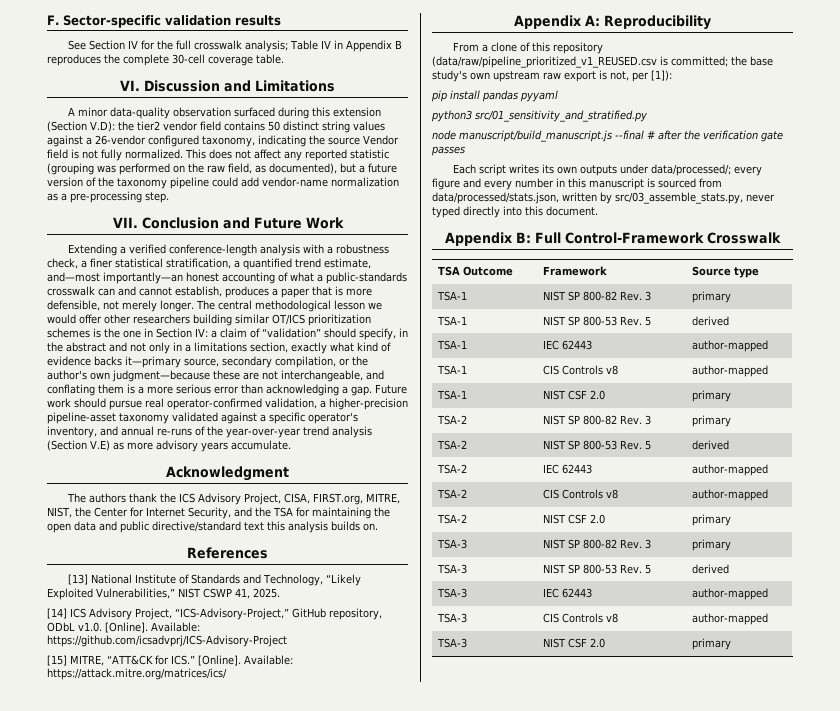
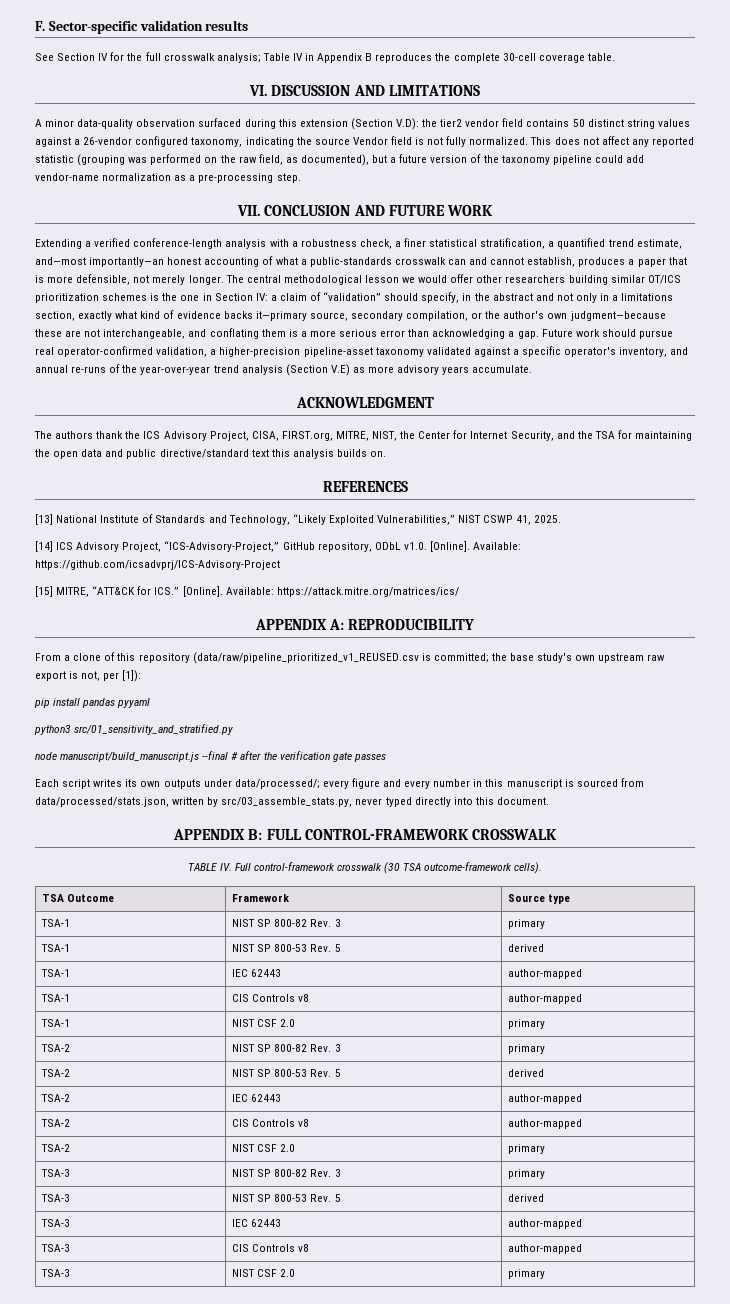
[144,80,335,92] Discussion and Limitations -> [271,85,480,96] DISCUSSION AND LIMITATIONS
[141,217,344,229] Conclusion and Future Work -> [264,205,493,216] CONCLUSION AND FUTURE WORK
[166,466,289,481] Acknowledgment -> [295,397,434,408] ACKNOWLEDGMENT
[187,547,268,559] References -> [322,481,408,492] REFERENCES
[514,15,711,30] Appendix A: Reproducibility -> [254,619,475,630] APPENDIX A: REPRODUCIBILITY
[445,232,781,246] Appendix B: Full Control-Framework Crosswalk -> [173,829,557,840] [187,862,543,874] APPENDIX B: FULL CONTROL-FRAMEWORK CROSSWALK // TABLE IV. Full control-framework crosswalk (30 TSA outcome-framework cells).

